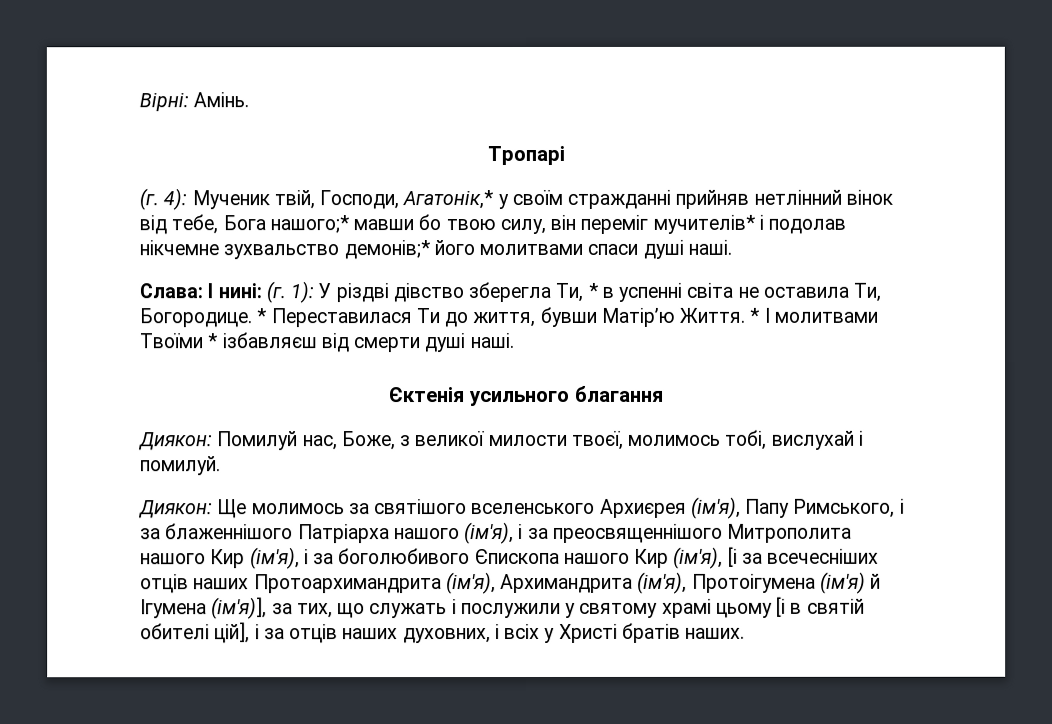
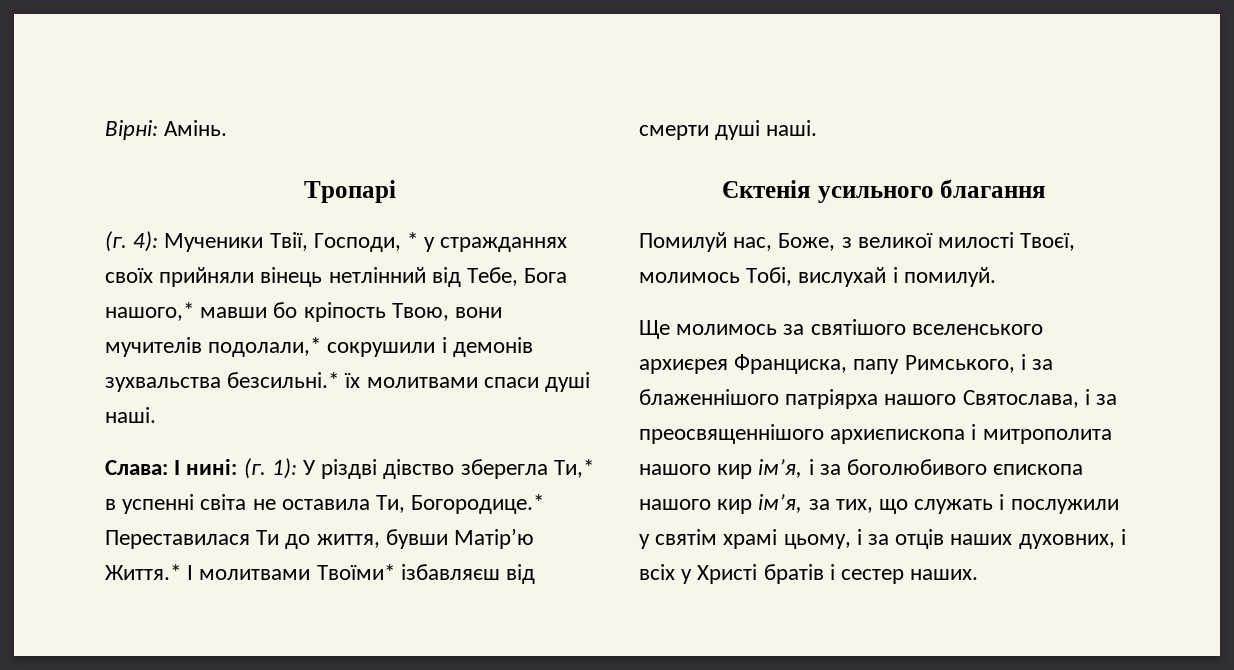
[191,189,893,210] [139,214,847,235] [139,240,475,260] Мученик твій, Господи, Агатонік,* у своїм стражданні прийняв нетлінний вінок від тебе, Бога нашого;* мавши бо твою силу, він переміг мучителів* і подолав нікчемне зухвальство демонів;* його -> [164,232,568,252] [105,267,568,287] [105,302,503,322] [105,337,533,357] [105,372,361,392] Мученики Твії, Господи, * у стражданнях своїх прийняли вінець нетлінний від Тебе, Бога нашого,* мавши бо кріпость Твою, вони мучителів подолали,* сокрушили і демонів зухвальства безсильні.* їх
[555,282,598,302] Ти, * -> [553,459,594,478] Ти,*
[139,308,267,328] Богородице. * -> [411,494,545,514] Богородице.*
[679,307,878,323] [139,333,218,349] Життя. * I молитвами Твоїми * -> [105,564,395,580] Життя.* I молитвами Твоїми*
[138,432,213,451] Диякон: -> (1047, 188) none
[488,429,768,450] милости твоєї, молимось тобі, -> [938,232,1076,251] [639,267,793,286] милості Твоєї, молимось Тобі,
[138,500,213,519] Диякон: -> (996, 277) none
[599,496,791,519] Архиєрея (ім'я), Папу -> [639,354,900,374] архиєрея Франциска, папу
[297,522,853,545] [140,546,880,570] [140,571,882,595] [140,597,268,620] Патріарха нашого (ім'я), і за преосвященнішого Митрополита нашого Кир (ім'я), і за боголюбивого Єпископа нашого Кир (ім'я), [і за всечесніших отців наших Протоархимандрита (ім'я), Архимандрита (ім'я), Протоігумена (ім'я) й Ігумена (ім'я)], -> [785,389,1118,409] [639,424,1112,444] [639,459,1084,479] [639,494,803,514] патріярха нашого Святослава, і за преосвященнішого архиєпископа і митрополита нашого кир ім’я, і за боголюбивого єпископа нашого кир ім’я,
[579,596,865,618] [140,622,251,644] святому храмі цьому [і в святій обителі цій], -> [655,529,851,549] святім храмі цьому,
(681, 632) none -> [829,564,905,584] і сестер

